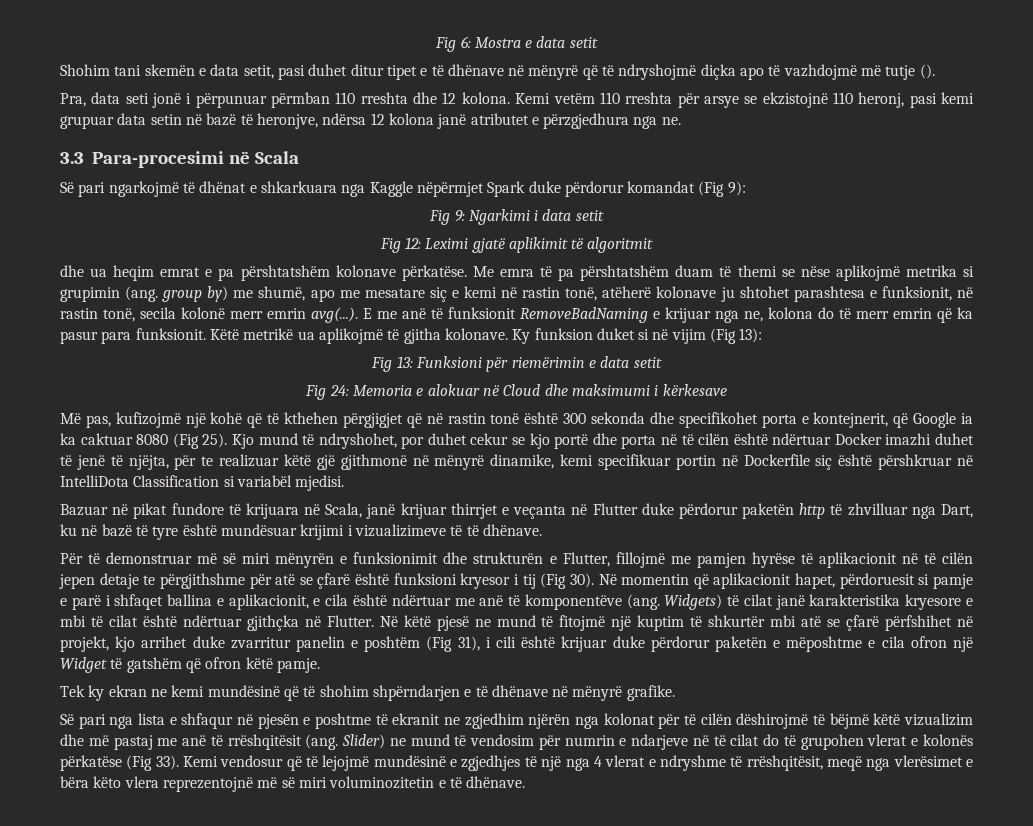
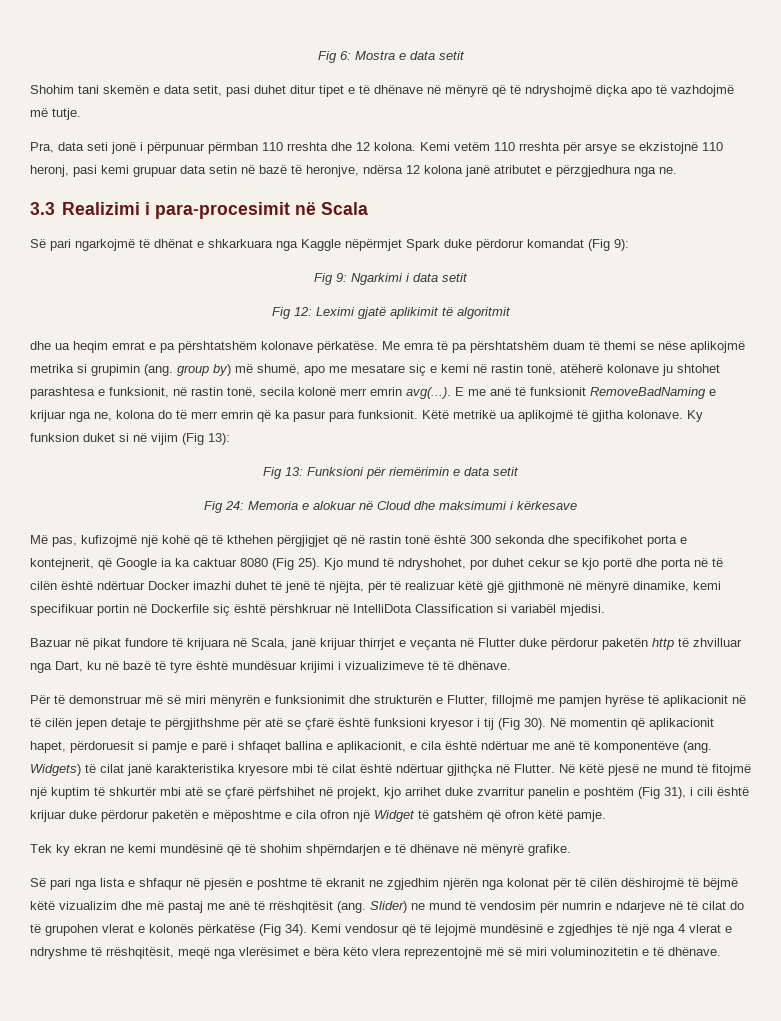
[885,64,935,80] tutje (). -> [52,108,81,120] tutje.
[92,151,224,168] Para-procesimi -> [61,202,290,219] Realizimi i para-procesimit
[233,290,254,298] me -> [235,364,253,373] më
[201,456,214,466] te -> [390,581,401,590] të
[965,598,973,606] e -> (288, 770) none
[155,755,179,770] 33). -> [285,924,307,936] 34).

